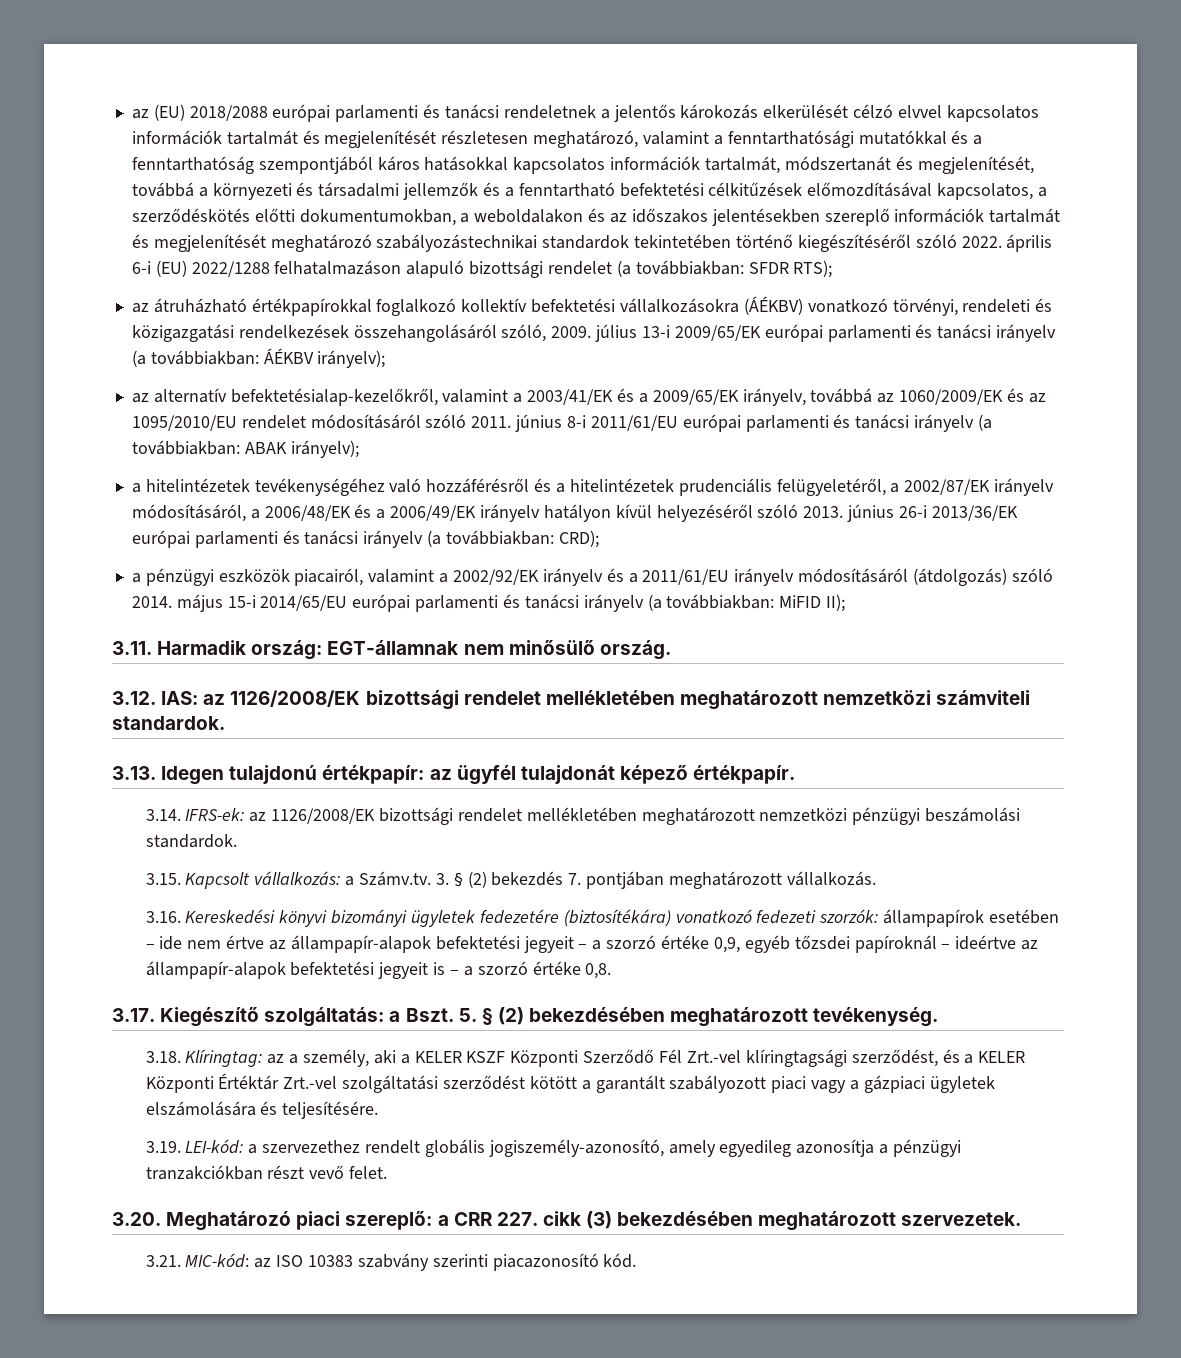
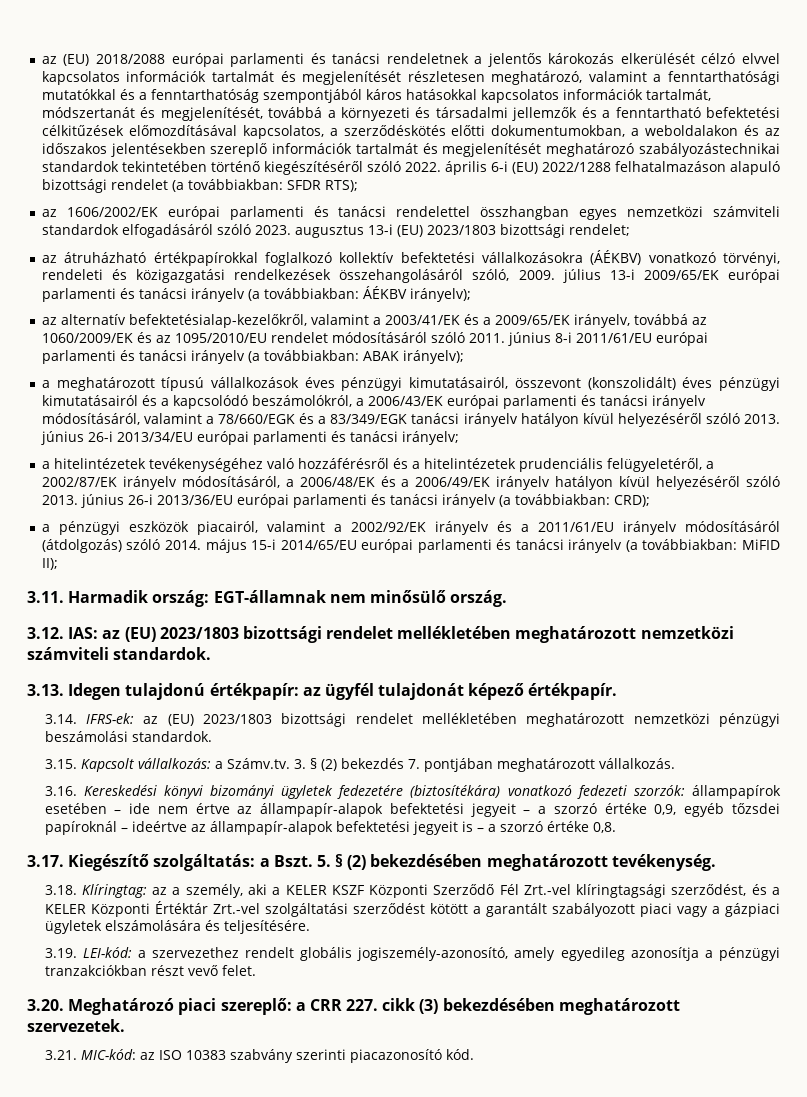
(833, 269) none -> [41,206,780,220] [41,224,630,238] // az 1606/2002/EK európai parlamenti és tanácsi rendelettel összhangban egyes nemzetközi számviteli standardok elfogadásáról szóló 2023. augusztus 13-i (EU) 2023/1803 bizottsági rendelet;
(359, 449) none -> [41,377,780,391] [41,395,706,409] [41,413,780,427] [40,431,459,445] // a meghatározott típusú vállalkozások éves pénzügyi kimutatásairól, összevont (konszolidált) éves pénzügyi kimutatásairól és a kapcsolódó beszámolókról, a 2006/43/EK európai parlamenti és tanácsi irányelv módosításáról, valamint a 78/660/EGK és a 83/349/EGK tanácsi irányelv hatályon kívül helyezéséről szóló 2013. június 26-i 2013/34/EU európai parlamenti és tanácsi irányelv;
[931,505,1018,521] 2013/36/EK -> [156,495,233,505] 2013/36/EU
[230,690,361,707] 1126/2008/EK -> [124,627,239,642] (EU) 2023/1803
[271,808,376,824] 1126/2008/EK -> [167,714,272,726] (EU) 2023/1803

